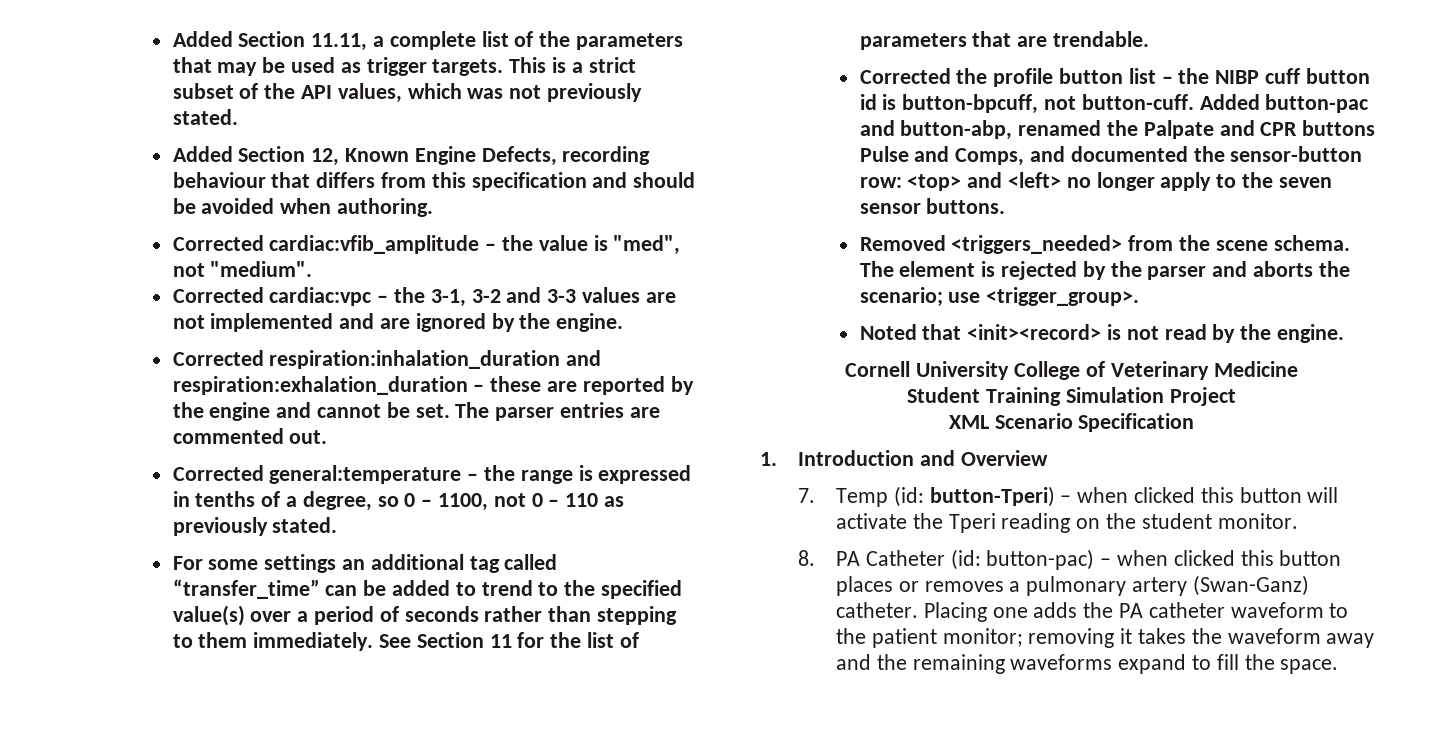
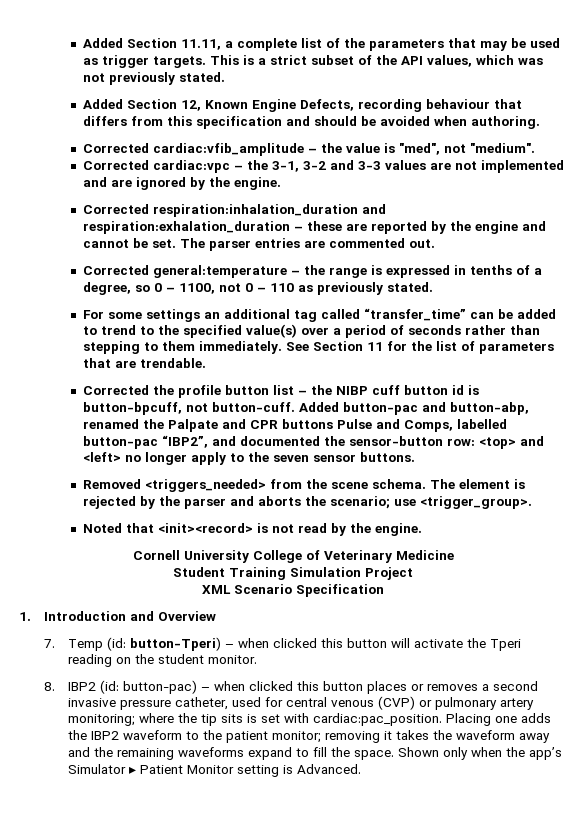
(1025, 157) none -> [456,419,507,429] [82,435,208,449] labelled button-pac “IBP2”,
[835,550,945,566] PA Catheter -> [68,682,97,691] IBP2
[1026,575,1309,596] [835,602,918,618] pulmonary artery (Swan-Ganz) catheter. -> [493,681,539,691] [68,696,535,710] [68,713,443,726] second invasive pressure catheter, used for central venous (CVP) or pulmonary artery monitoring; where the tip sits is set with cardiac:pac_position.
[1118,602,1225,618] PA catheter -> [91,731,120,740] IBP2
(1339, 666) none -> [398,747,563,760] [68,764,362,777] Shown only when the app’s Simulator ▸ Patient Monitor setting is Advanced.

